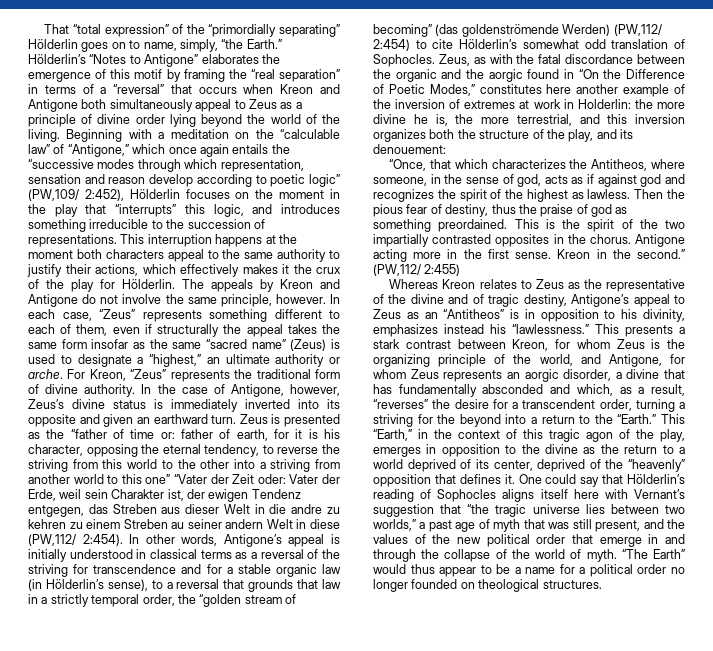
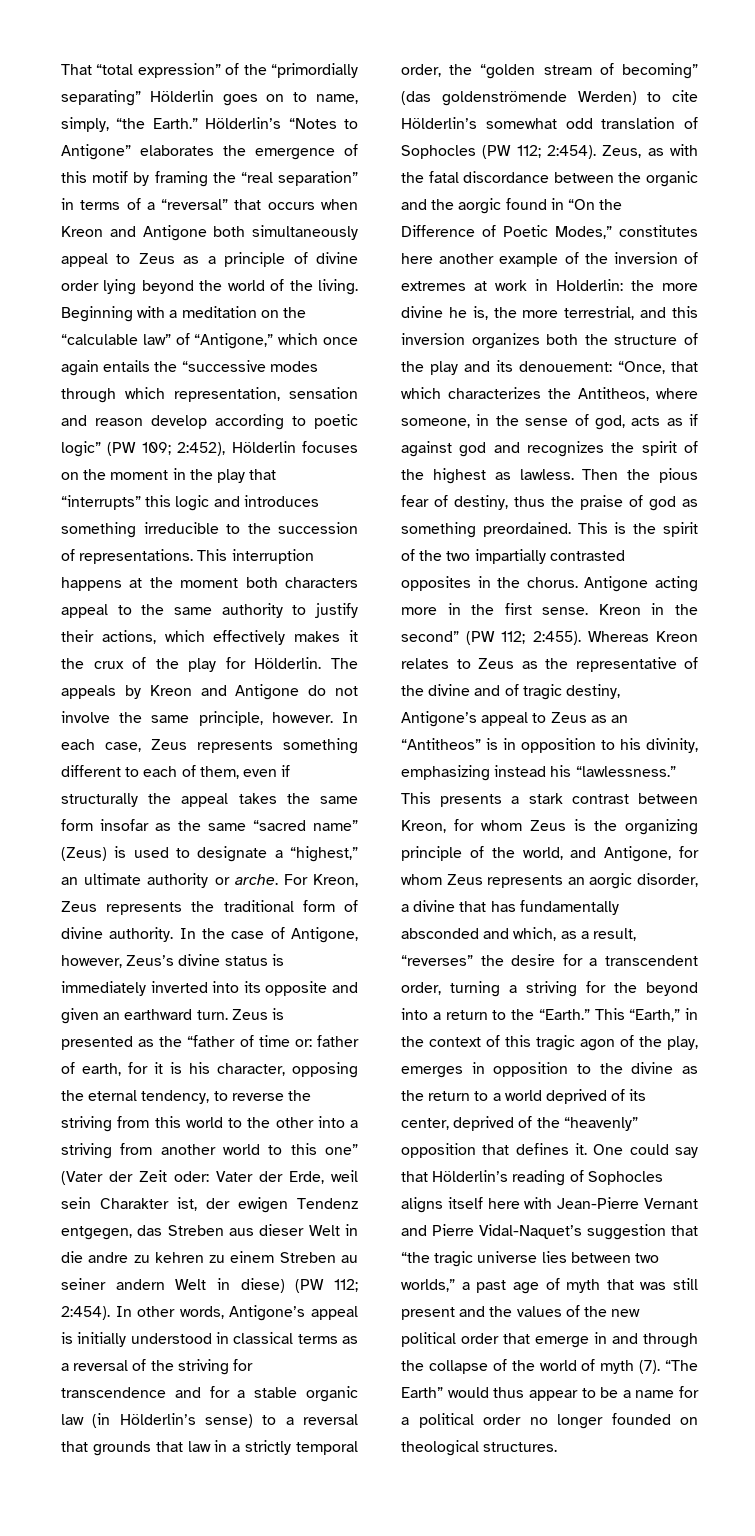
[28,189,79,201] (PW,109/ -> [107,442,171,456] (PW 109;
[213,204,244,217] logic, -> [175,495,210,511] logic
[99,309,135,319] “Zeus” -> [151,739,187,750] Zeus
[130,369,167,379] “Zeus” -> [61,901,97,912] Zeus
[173,474,207,484] “Vater -> [61,1171,103,1185] (Vater
[309,519,340,529] [28,534,76,546] diese (PW,112/ -> [240,1278,358,1293] diese) (PW 112;
[107,579,148,591] sense), -> [205,1414,253,1428] sense)
[613,24,662,36] [373,39,410,51] (PW,112/ 2:454) -> (637, 98) none
[373,54,435,67] Sophocles. -> [401,145,596,159] Sophocles (PW 112; 2:454).
[568,129,594,142] play, -> [430,361,458,375] play
(446, 149) // -> (612, 366) none
[637,249,685,259] [373,264,461,276] second.” (PW,112/ 2:455) // -> [401,631,581,645] second” (PW 112; 2:455).
[373,324,438,337] emphasizes -> [401,765,490,781] emphasizing
[634,489,685,499] Vernant’s -> [557,1197,698,1209] [401,1224,582,1239] Jean-Pierre Vernant and Pierre Vidal-Naquet’s
[595,520,641,532] present, -> [401,1307,455,1320] present
[586,549,617,562] myth. -> [600,1360,661,1374] myth (7).

